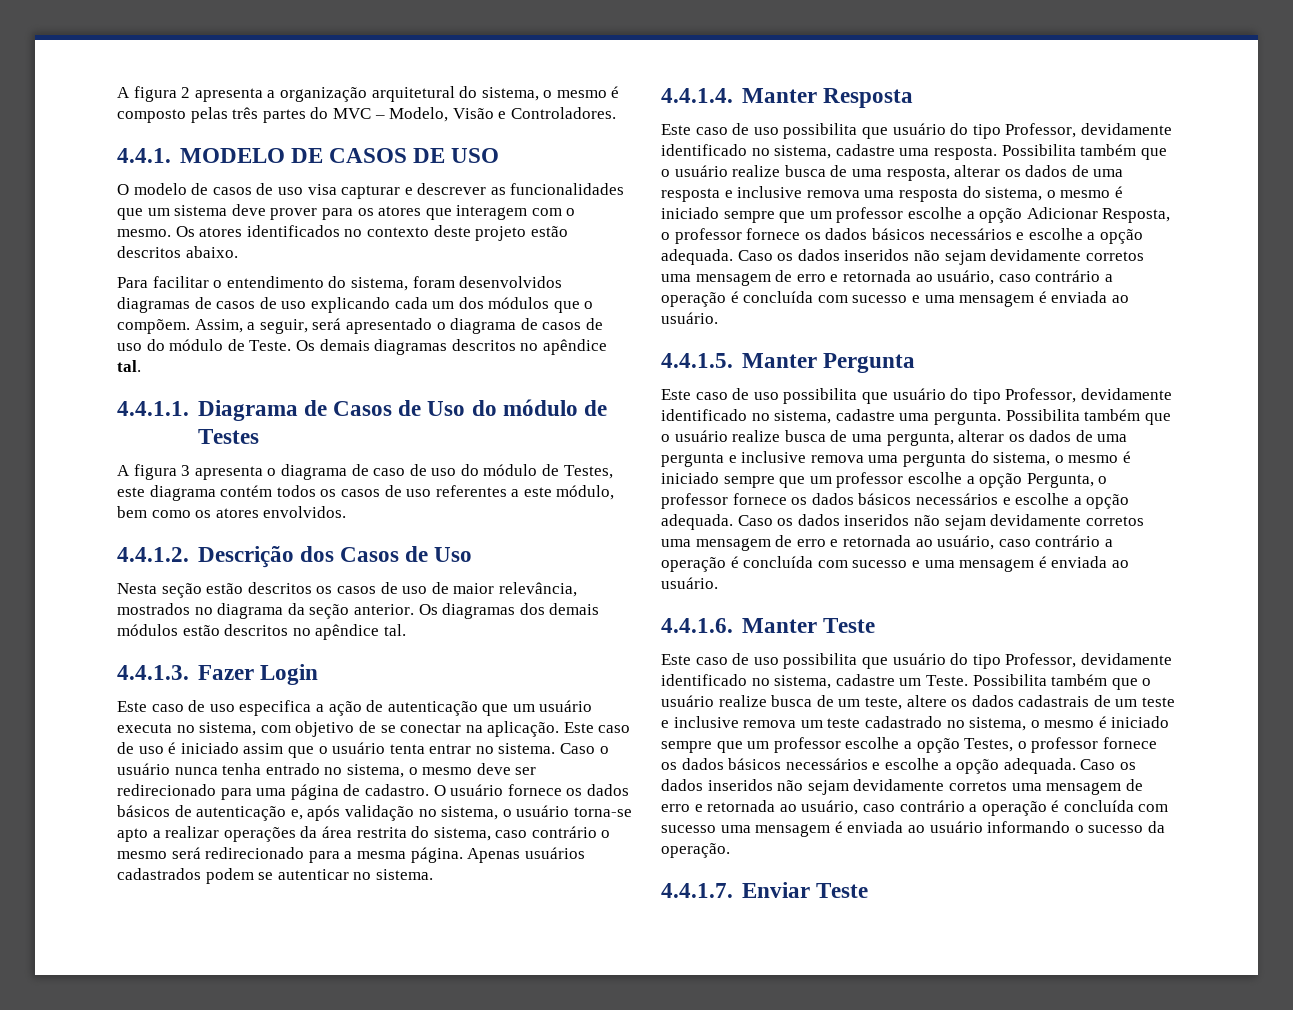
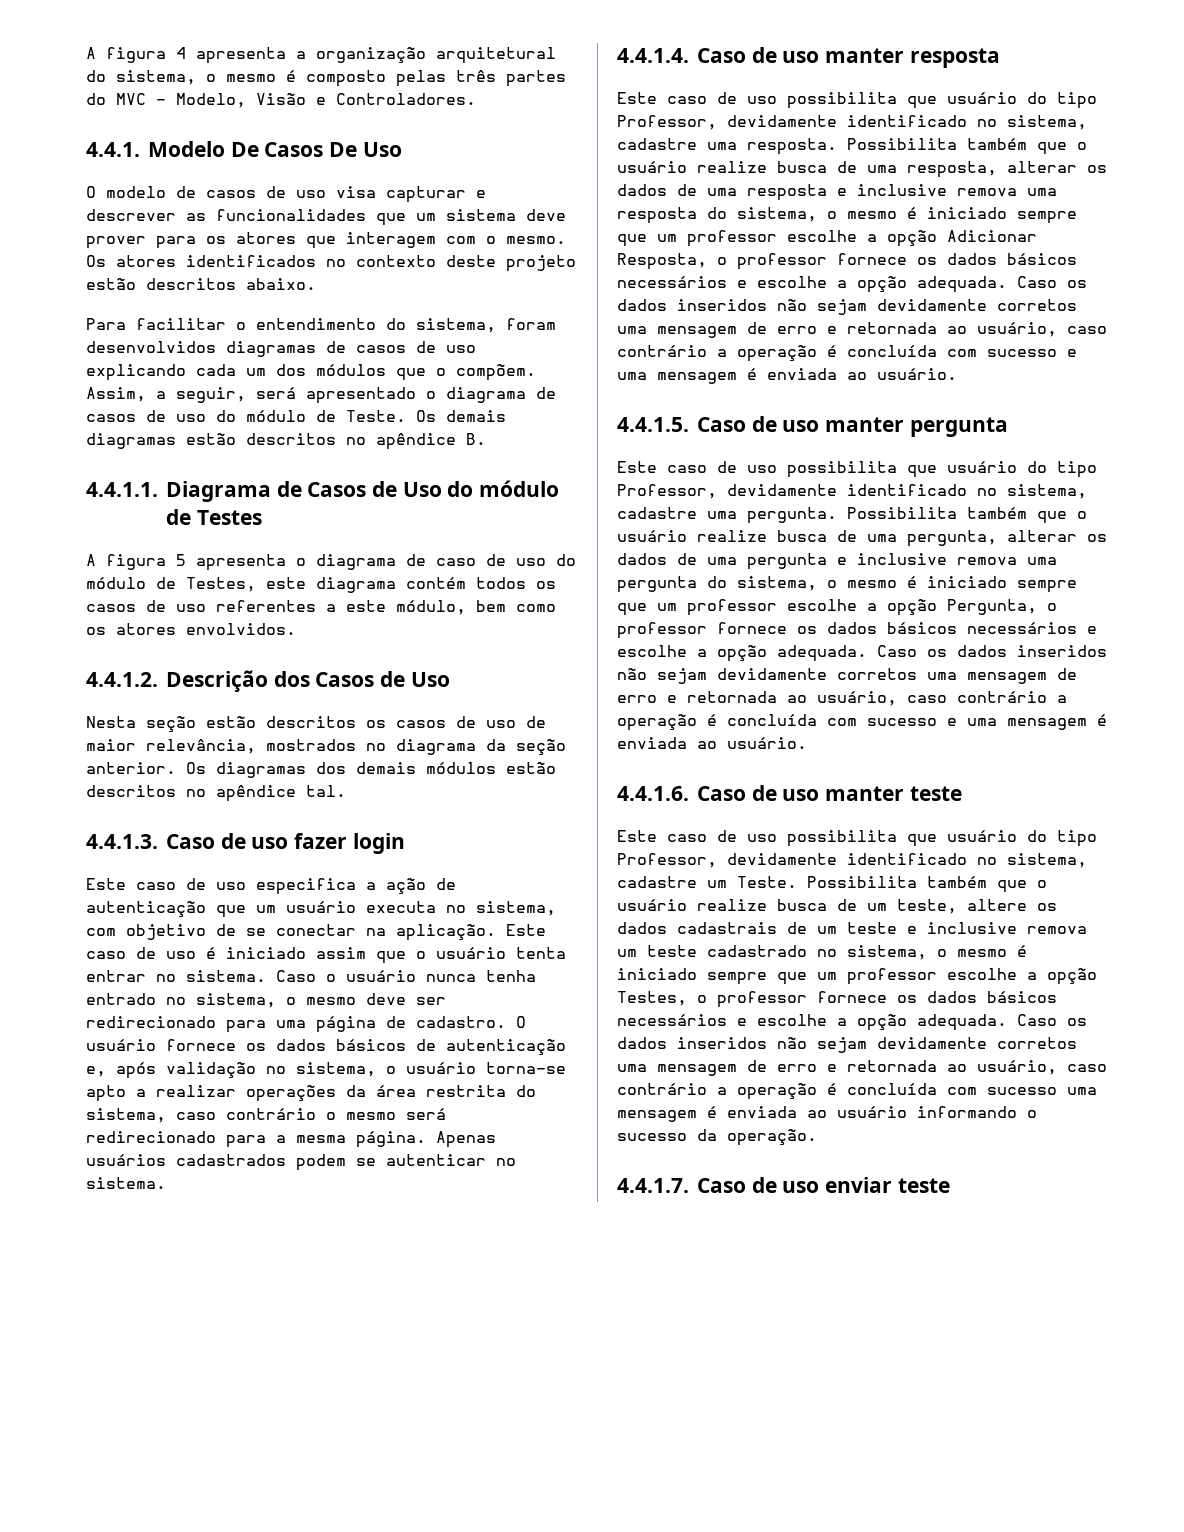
[117,86,191,102] A figura 2 -> [86,47,186,63] A figura 4
[179,148,500,163] MODELO DE CASOS DE USO -> [148,141,402,157] Modelo De Casos De Uso
[451,339,607,355] [117,360,141,372] descritos no apêndice tal. -> [186,433,486,450] estão descritos no apêndice B.
[181,465,191,476] 3 -> [176,554,186,566] 5
[197,664,318,685] Fazer Login -> [166,833,405,854] Caso de uso fazer login
[741,88,913,108] Manter Resposta -> [697,47,1000,68] Caso de uso manter resposta
[741,353,915,373] Manter Pergunta -> [697,416,1008,437] Caso de uso manter pergunta
[741,618,875,633] Manter Teste -> [697,785,962,801] Caso de uso manter teste
[741,882,868,898] Enviar Teste -> [697,1177,950,1193] Caso de uso enviar teste

